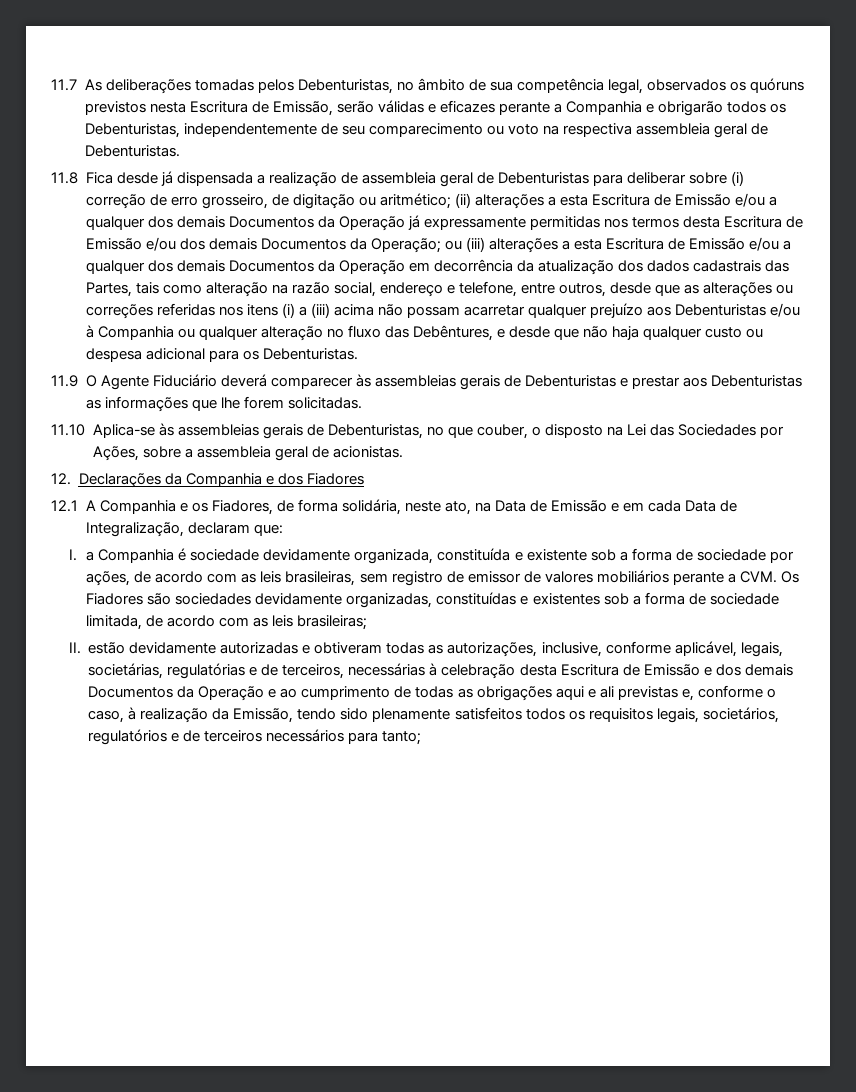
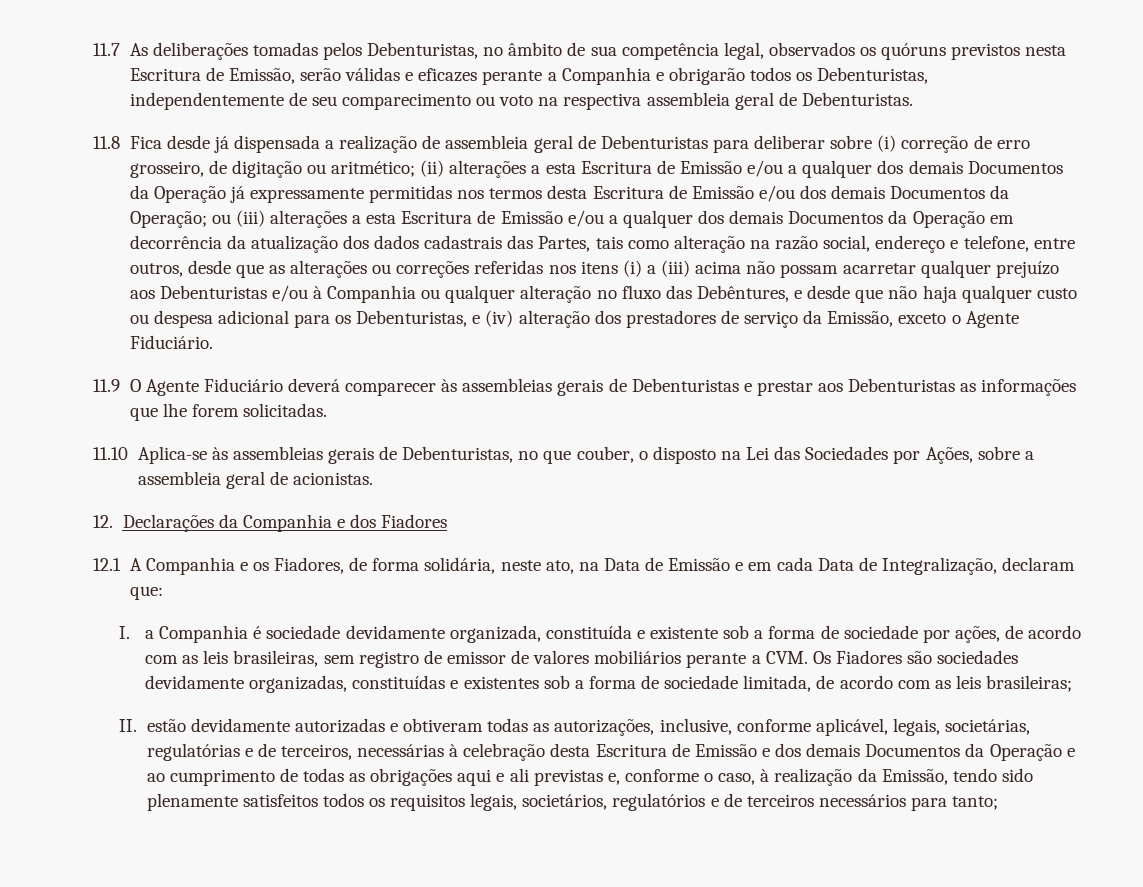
[262,348,358,360] Debenturistas. -> [356,310,1019,328] [129,335,213,349] Debenturistas, e (iv) alteração dos prestadores de serviço da Emissão, exceto o Agente Fiduciário.

